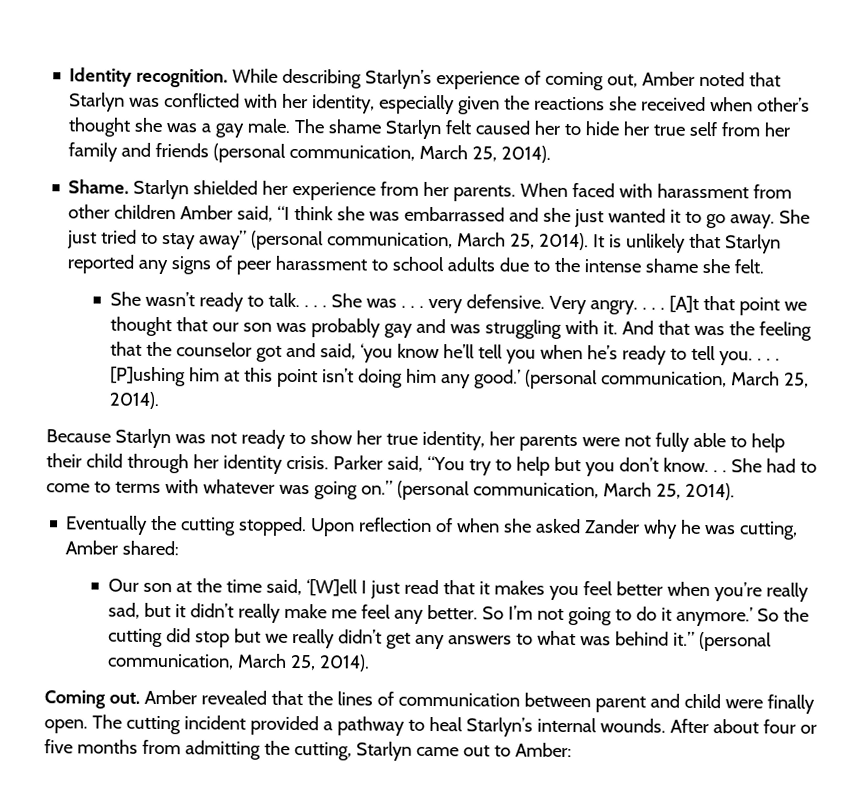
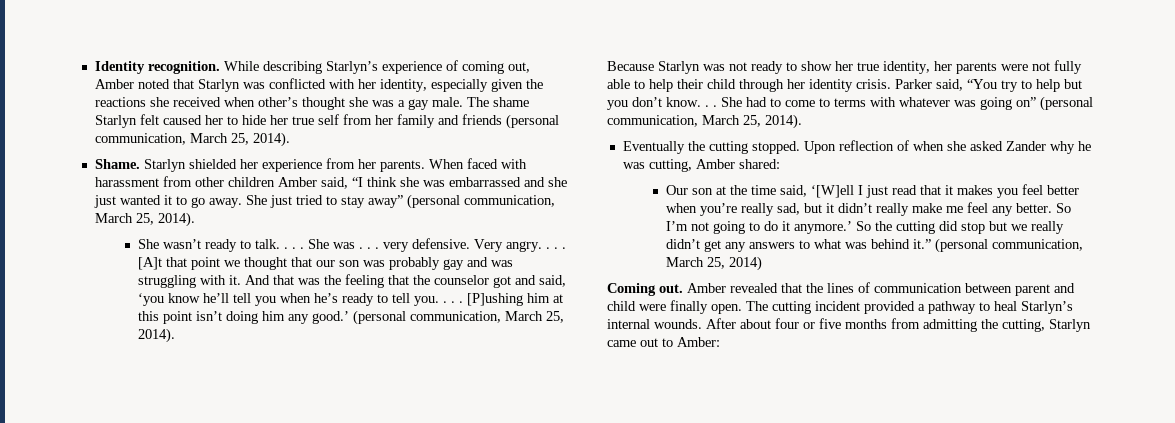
[593,233,782,254] [67,254,766,275] It is unlikely that Starlyn reported any signs of peer harassment to school adults due to the intense shame she felt. -> (195, 219) none
[360,480,393,495] on.” -> [1016,97,1036,107] on”
[318,654,370,672] 2014). -> [729,256,763,271] 2014)

